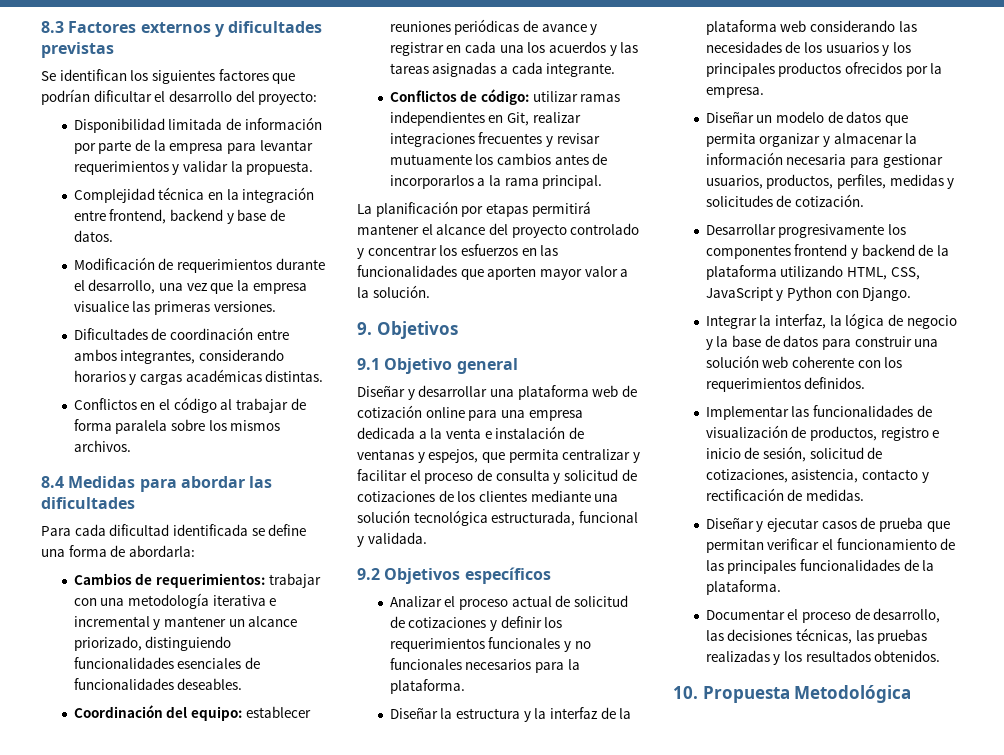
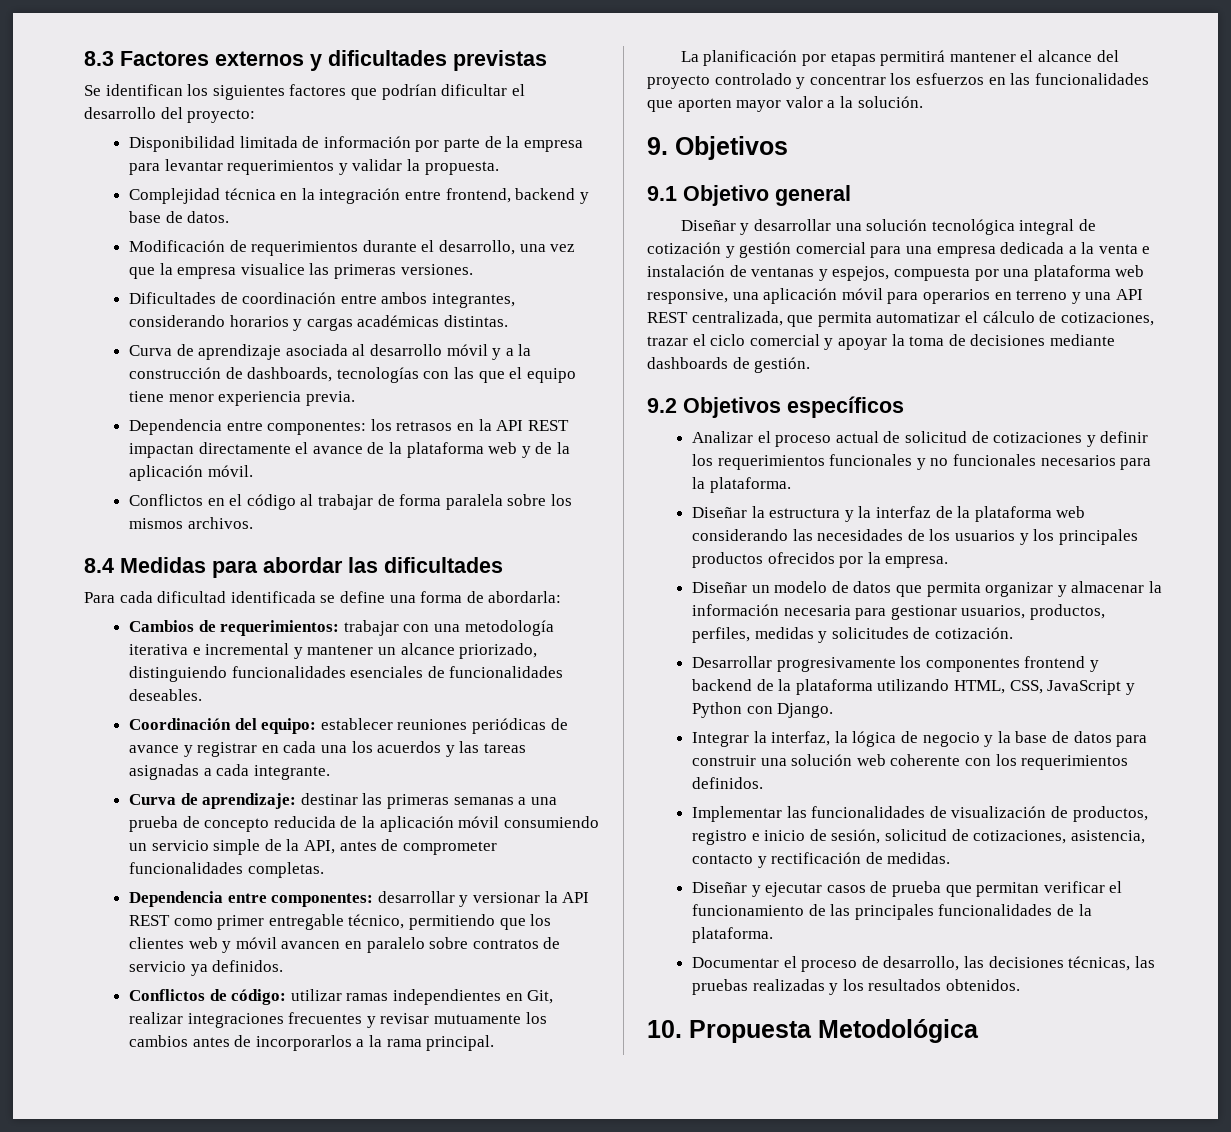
(324, 376) none -> [129,344,532,360] [129,367,576,383] [129,391,355,406] [129,419,569,435] [129,442,570,458] [129,465,253,481] // Curva de aprendizaje asociada al desarrollo móvil y a la construcción de dashboards, tecnologías con las que el equipo tiene menor experiencia previa. // Dependencia entre componentes: los retrasos en la API REST impactan directamente el avance de la plataforma web y de la aplicación móvil.
(616, 70) none -> [129,793,557,809] [129,816,599,832] [129,839,497,855] [129,862,324,878] [129,891,590,907] [129,914,552,930] [129,937,561,953] [129,960,284,976] // Curva de aprendizaje: destinar las primeras semanas a una prueba de concepto reducida de la aplicación móvil consumiendo un servicio simple de la API, antes de comprometer funcionalidades completas. // Dependencia entre componentes: desarrollar y versionar la API REST como primer entregable técnico, permitiendo que los clientes web y móvil avancen en paralelo sobre contratos de servicio ya definidos.
[517,385,637,400] [357,405,465,418] plataforma web de cotización online -> [866,219,1096,235] [647,242,866,258] solución tecnológica integral de cotización y gestión comercial
[481,449,640,463] [357,469,637,484] [357,490,619,502] [357,510,638,526] [357,532,427,547] que permita centralizar y facilitar el proceso de consulta y solicitud de cotizaciones de los clientes mediante una solución tecnológica estructurada, funcional y validada. -> [893,265,1145,281] [647,288,1143,304] [647,311,1154,327] [647,334,1115,350] [647,357,811,373] compuesta por una plataforma web responsive, una aplicación móvil para operarios en terreno y una API REST centralizada, que permita automatizar el cálculo de cotizaciones, trazar el ciclo comercial y apoyar la toma de decisiones mediante dashboards de gestión.

